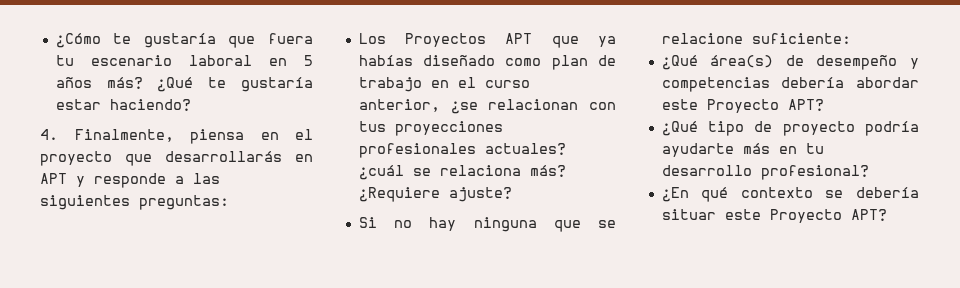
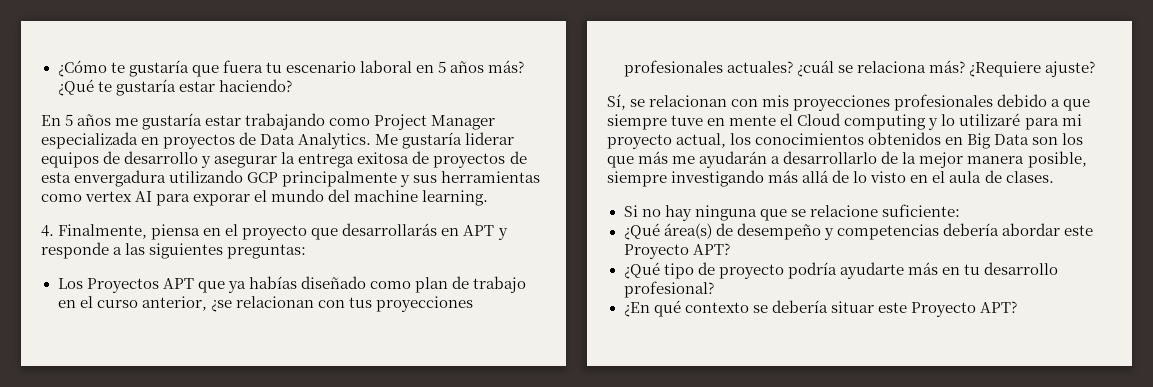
(191, 105) none -> [41,113,496,130] [41,132,515,149] [41,151,527,168] [41,170,541,187] [41,189,489,206] // En 5 años me gustaría estar trabajando como Project Manager especializada en proyectos de Data Analytics. Me gustaría liderar equipos de desarrollo y asegurar la entrega exitosa de proyectos de esta envergadura utilizando GCP principalmente y sus herramientas como vertex AI para exporar el mundo del machine learning.
(512, 194) none -> [607,94,1091,111] [607,113,1082,130] [607,132,1084,149] [607,151,1087,168] [607,170,1054,187] // Sí, se relacionan con mis proyecciones profesionales debido a que siempre tuve en mente el Cloud computing y lo utilizaré para mi proyecto actual, los conocimientos obtenidos en Big Data son los que más me ayudarán a desarrollarlo de la mejor manera posible, siempre investigando más allá de lo visto en el aula de clases.

